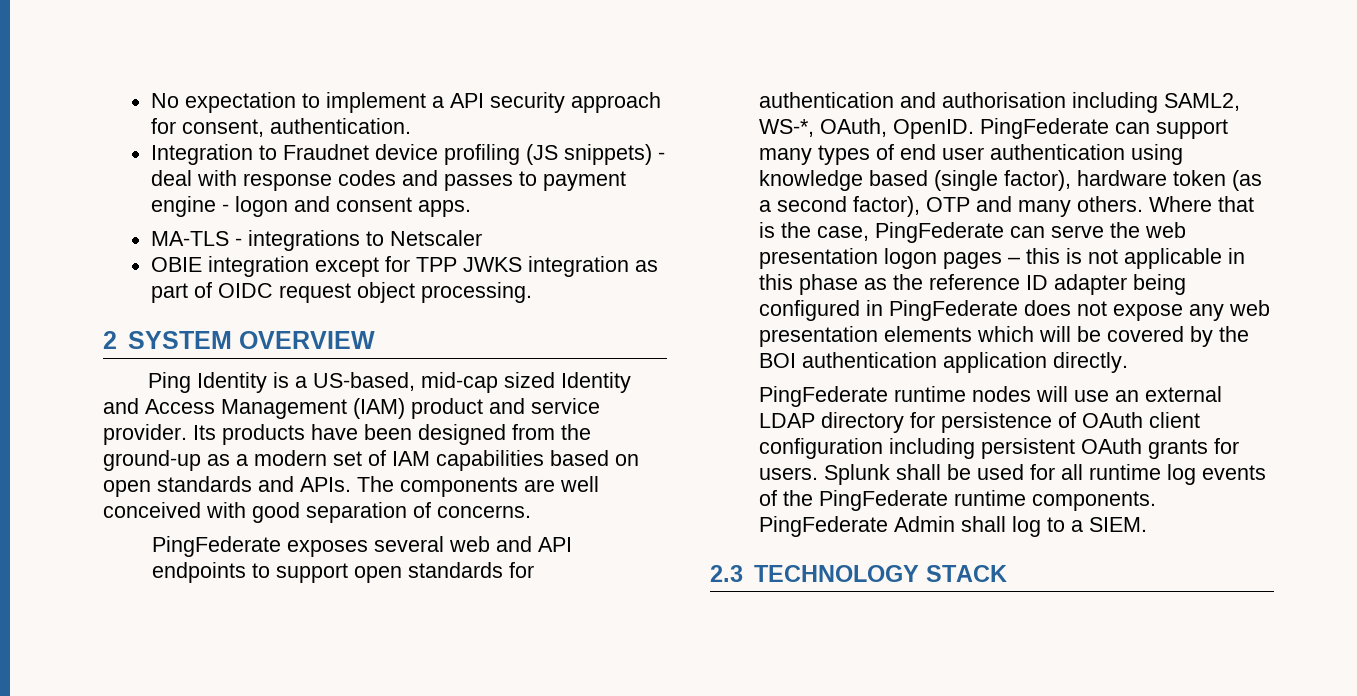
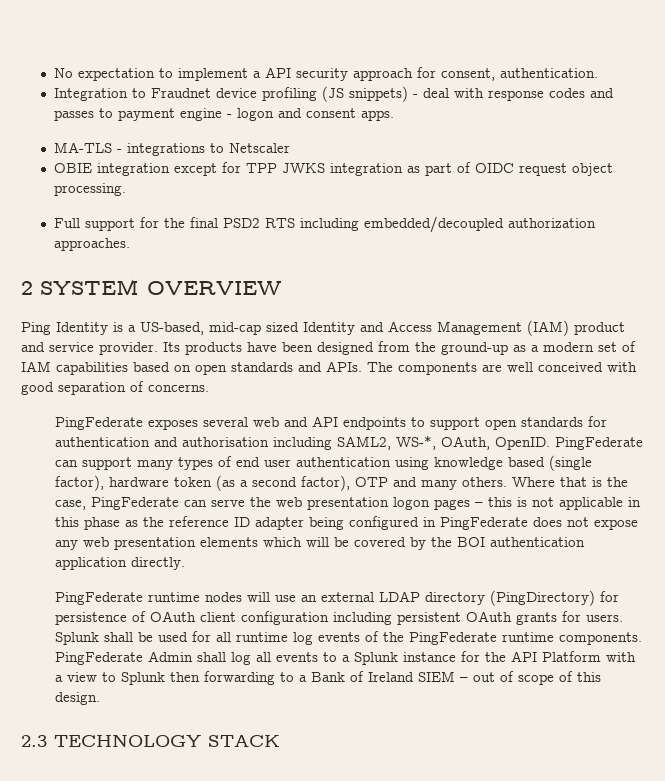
(532, 292) none -> [54,216,597,233] [54,238,131,251] // Full support for the final PSD2 RTS including embedded/decoupled authorization approaches.
(904, 422) none -> [490,590,596,606] (PingDirectory)
[1046,517,1147,532] to a SIEM. -> [256,651,637,665] [55,671,602,685] [55,692,101,705] all events to a Splunk instance for the API Platform with a view to Splunk then forwarding to a Bank of Ireland SIEM – out of scope of this design.

